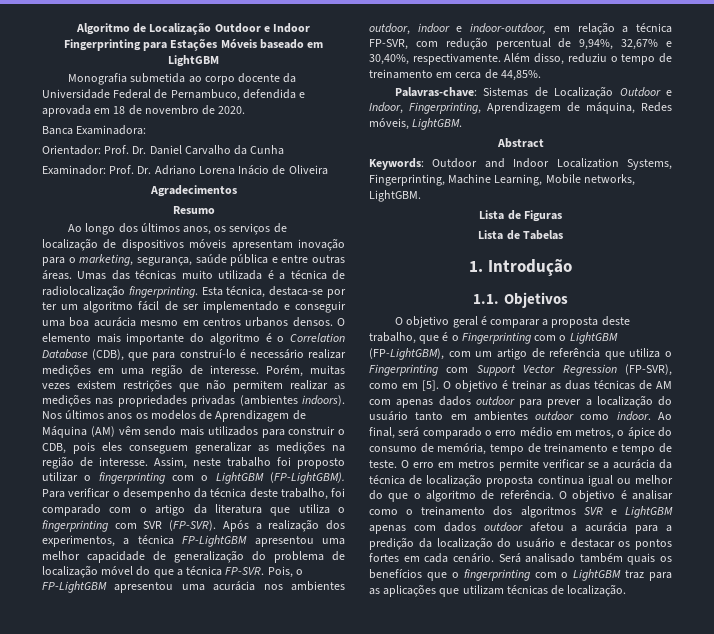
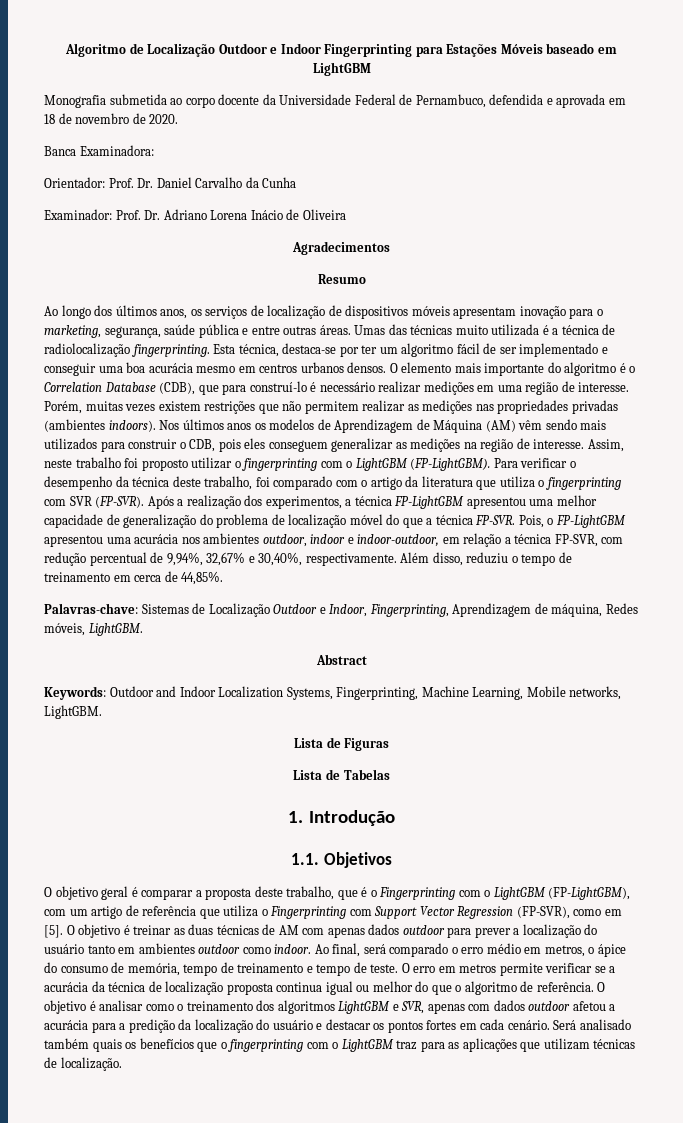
[583,506,673,518] SVR e LightGBM -> [338,1001,425,1014] LightGBM e SVR,

